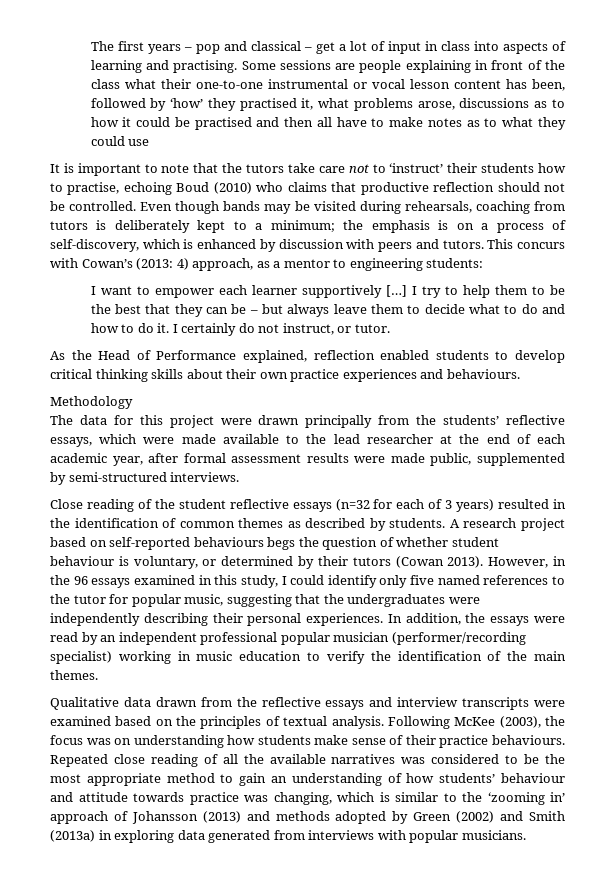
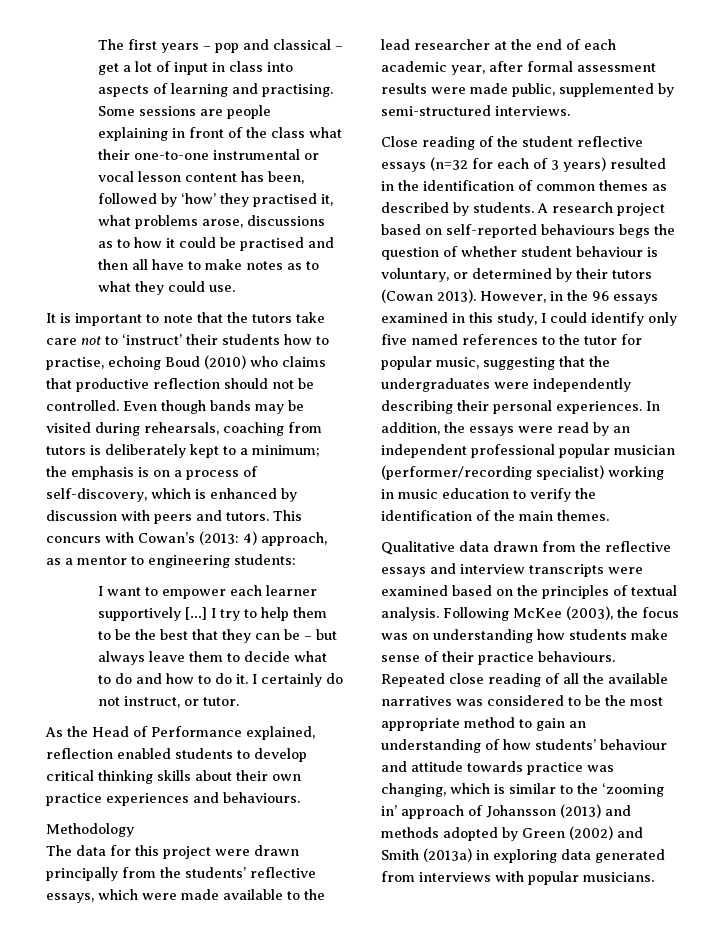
[128,139,150,146] use -> [209,285,236,292] use.

